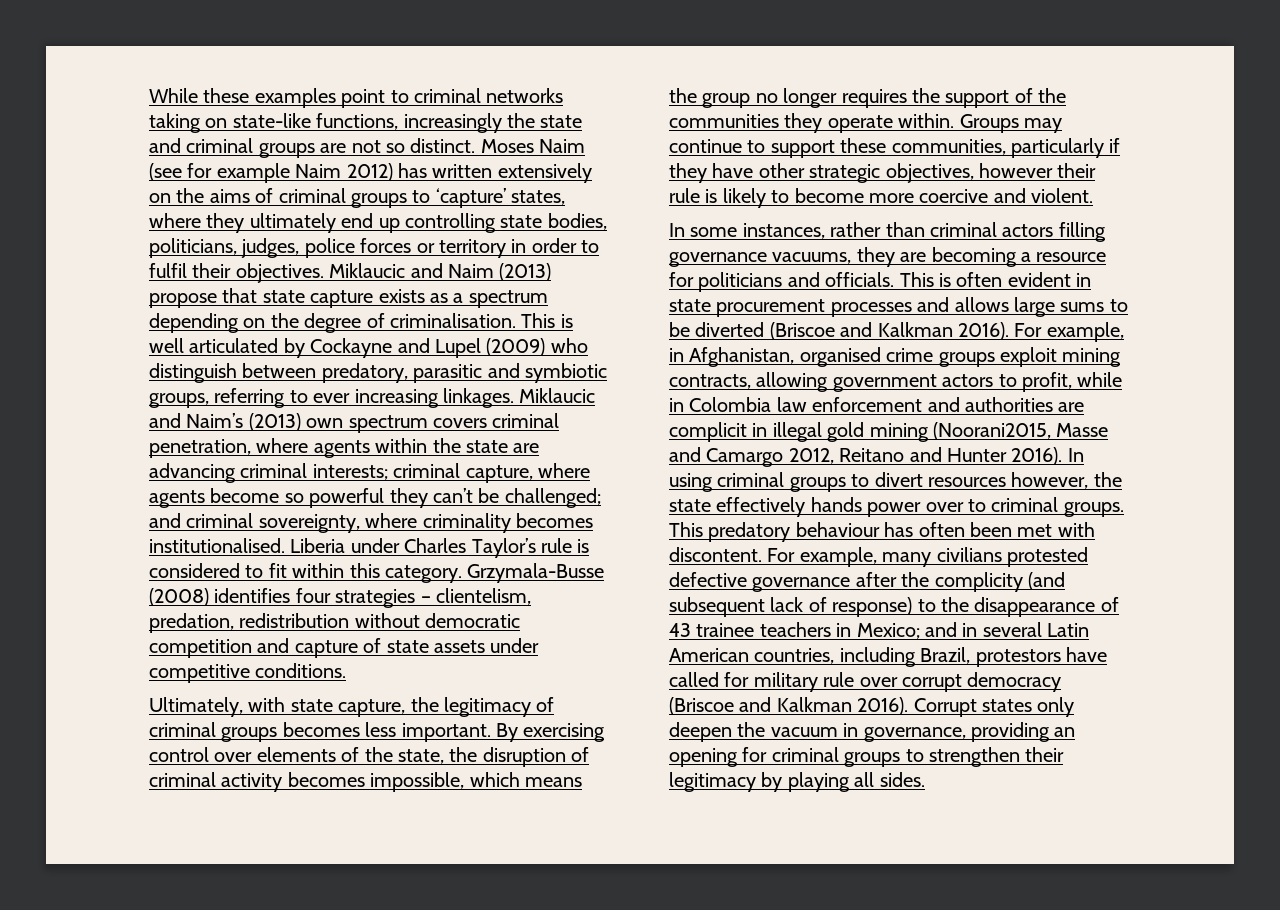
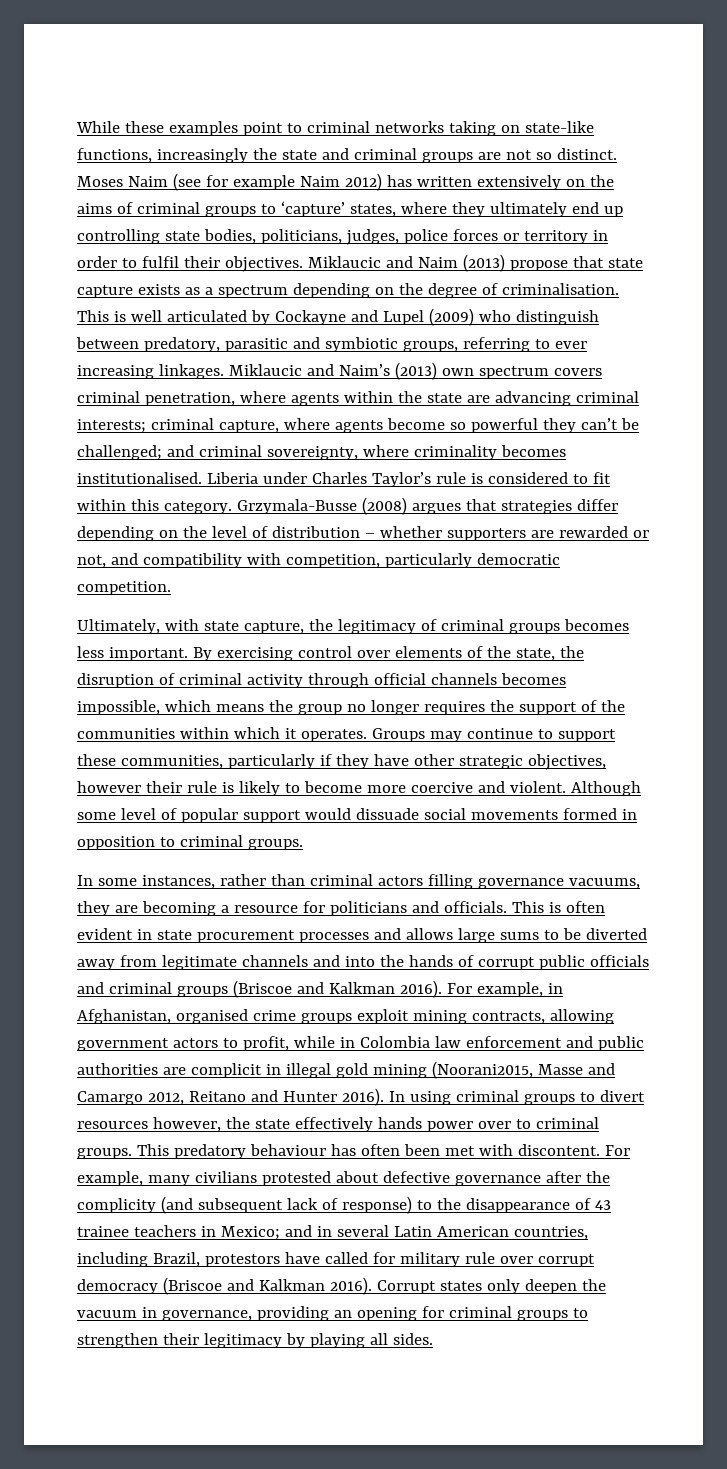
[214,588,531,608] [149,613,521,633] [149,638,540,658] [149,663,347,683] identifies four strategies – clientelism, predation, redistribution without democratic competition and capture of state assets under competitive conditions. -> [411,499,618,514] [77,526,649,541] [77,553,560,568] [77,581,171,595] argues that strategies differ depending on the level of distribution – whether supporters are rewarded or not, and compatibility with competition, particularly democratic competition.
(283, 782) none -> [307,673,497,688] through official channels
[784,113,955,133] they operate within. -> [179,727,367,742] within which it operates.
(1094, 195) none -> [570,781,641,796] [77,808,637,823] [77,835,303,850] Although some level of popular support would dissuade social movements formed in opposition to criminal groups.
(765, 329) none -> [77,955,649,970] [77,982,228,997] away from legitimate channels and into the hands of corrupt public officials and criminal groups
(960, 404) none -> [597,1036,644,1051] public
(1088, 557) none -> [335,1171,379,1183] about

